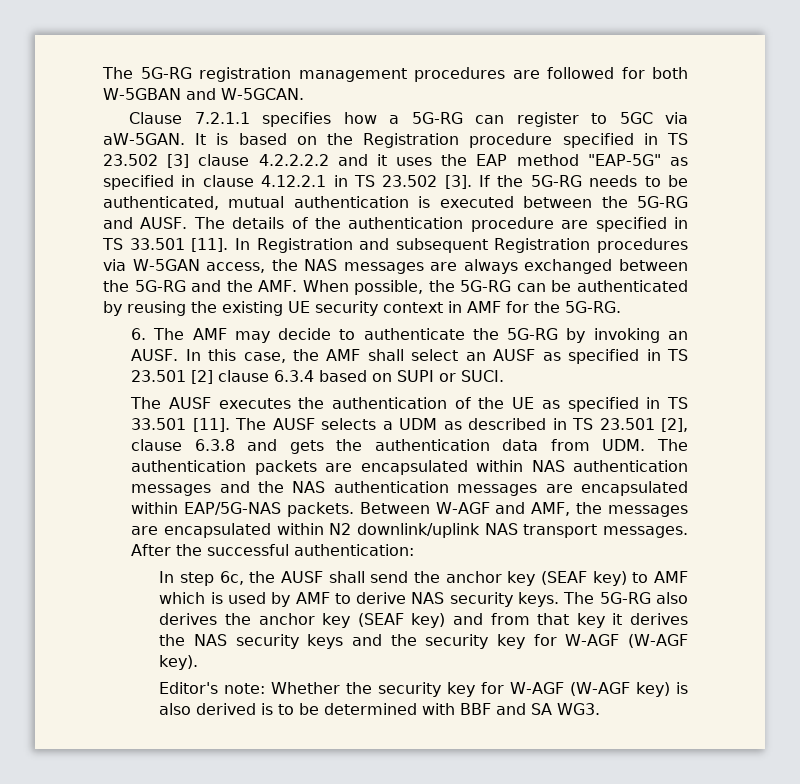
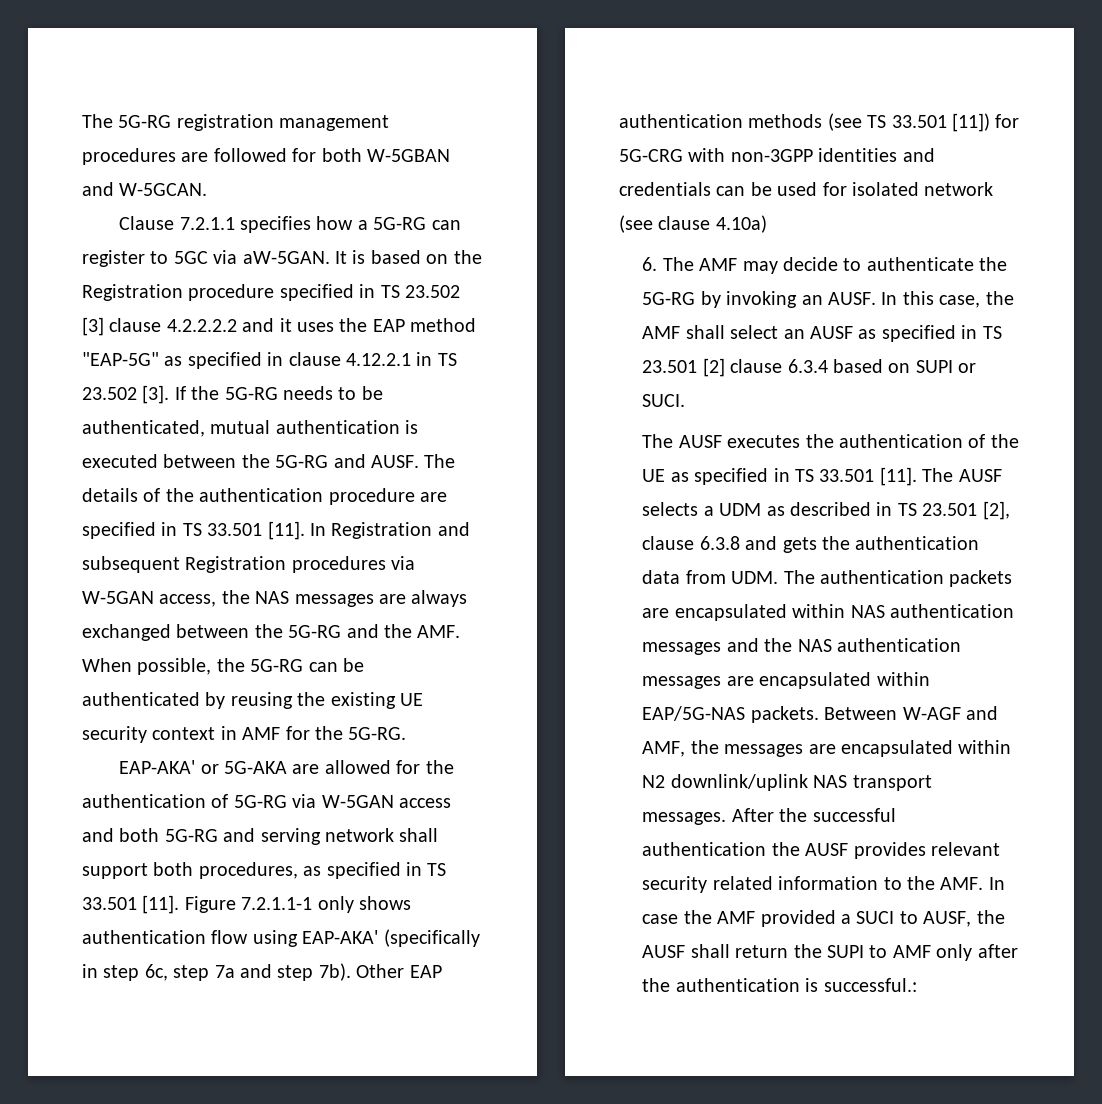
(621, 307) none -> [119,760,454,774] [82,794,451,808] [82,828,439,845] [82,862,447,879] [82,895,411,914] [82,929,480,947] [82,963,442,981] [619,113,1020,132] [619,148,935,162] [619,182,994,196] [619,215,767,233] // EAP-AKA' or 5G-AKA are allowed for the authentication of 5G-RG via W-5GAN access and both 5G-RG and serving network shall support both procedures, as specified in TS 33.501 [11]. Figure 7.2.1.1-1 only shows authentication flow using EAP-AKA' (specifically in step 6c, step 7a and step 7b). Other EAP authentication methods (see TS 33.501 [11]) for 5G-CRG with non-3GPP identities and credentials can be used for isolated network (see clause 4.10a)
[294,544,415,556] [159,571,688,586] [159,592,688,607] [159,613,689,628] [159,634,689,649] [159,655,199,670] [159,682,688,697] [159,703,601,715] authentication: // In step 6c, the AUSF shall send the anchor key (SEAF key) to AMF which is used by AMF to derive NAS security keys. The 5G-RG also derives the anchor key (SEAF key) and from that key it derives the NAS security keys and the security key for W-AGF (W-AGF key). // Editor's note: Whether the security key for W-AGF (W-AGF key) is also derived is to be determined with BBF and SA WG3. -> [642,842,1000,859] [642,876,1005,893] [642,910,1005,927] [642,944,1018,961] [642,978,917,992] authentication the AUSF provides relevant security related information to the AMF. In case the AMF provided a SUCI to AUSF, the AUSF shall return the SUPI to AMF only after the authentication is successful.:

